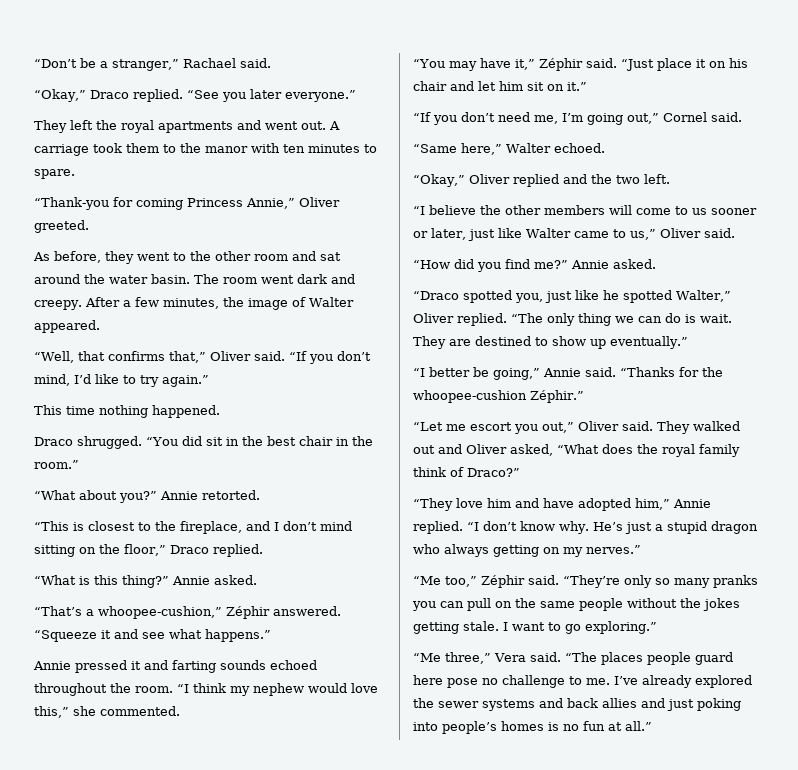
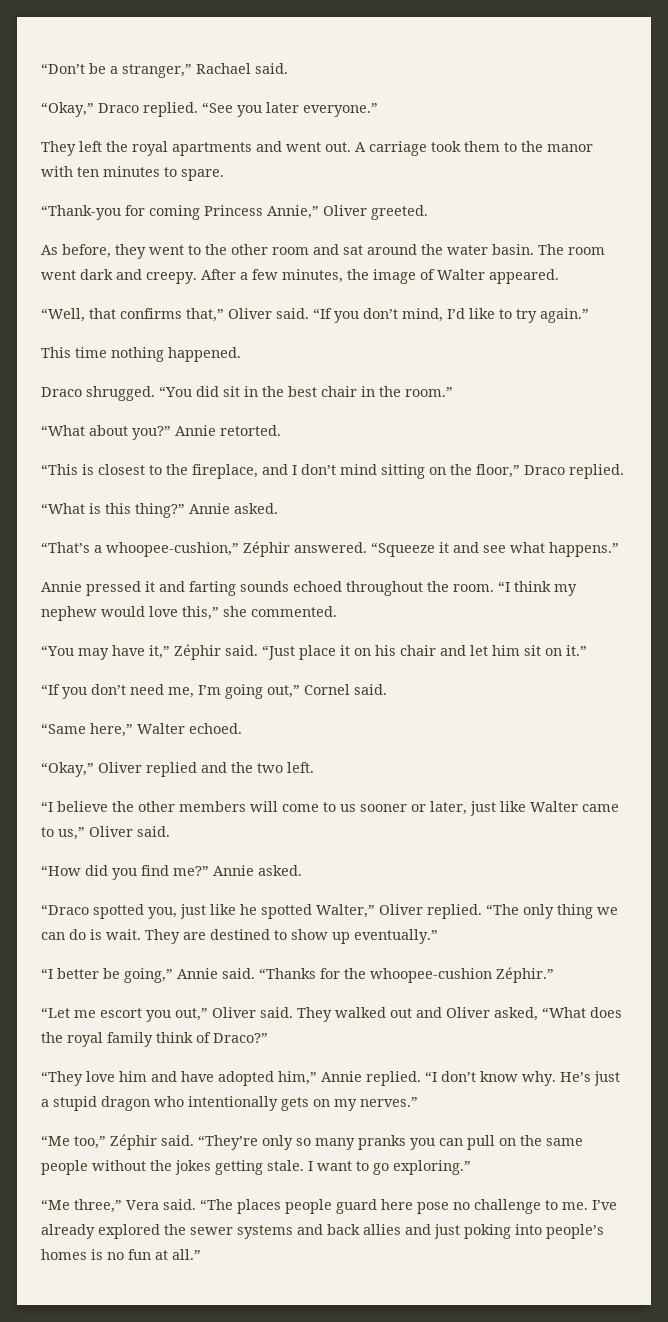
[444,544,539,557] always getting -> [188,1096,309,1111] intentionally gets

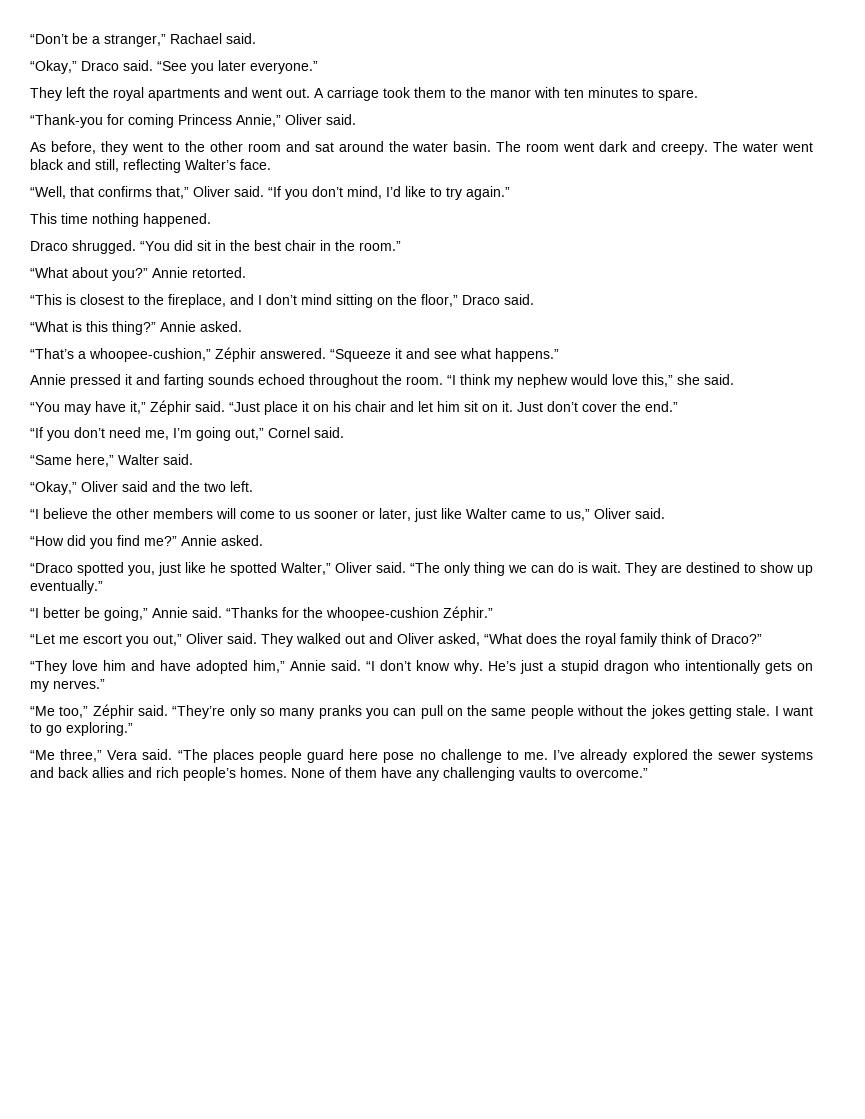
[143,102,198,117] replied. -> [123,60,153,71] said.
[371,205,428,220] greeted. -> [326,114,356,125] said.
[201,269,559,284] After a few minutes, the image of Walter appeared. -> [713,141,814,152] [30,159,271,173] The water went black and still, reflecting Walter’s face.
[569,464,624,479] replied. -> [504,294,534,305] said.
[251,606,337,617] commented. -> [704,374,734,385] said.
[566,645,587,656] it.” -> [502,401,678,412] it. Just don’t cover the end.”
[189,723,242,734] echoed. -> [163,454,193,465] said.
[146,762,197,777] replied -> [122,481,148,492] said
[427,904,482,919] replied. -> [376,562,406,573] said.
[366,1071,421,1086] replied. -> [331,660,361,671] said.
[434,1224,604,1239] [41,1249,201,1260] just poking into people’s homes is no fun at all.” -> [156,767,648,781] rich people’s homes. None of them have any challenging vaults to overcome.”

